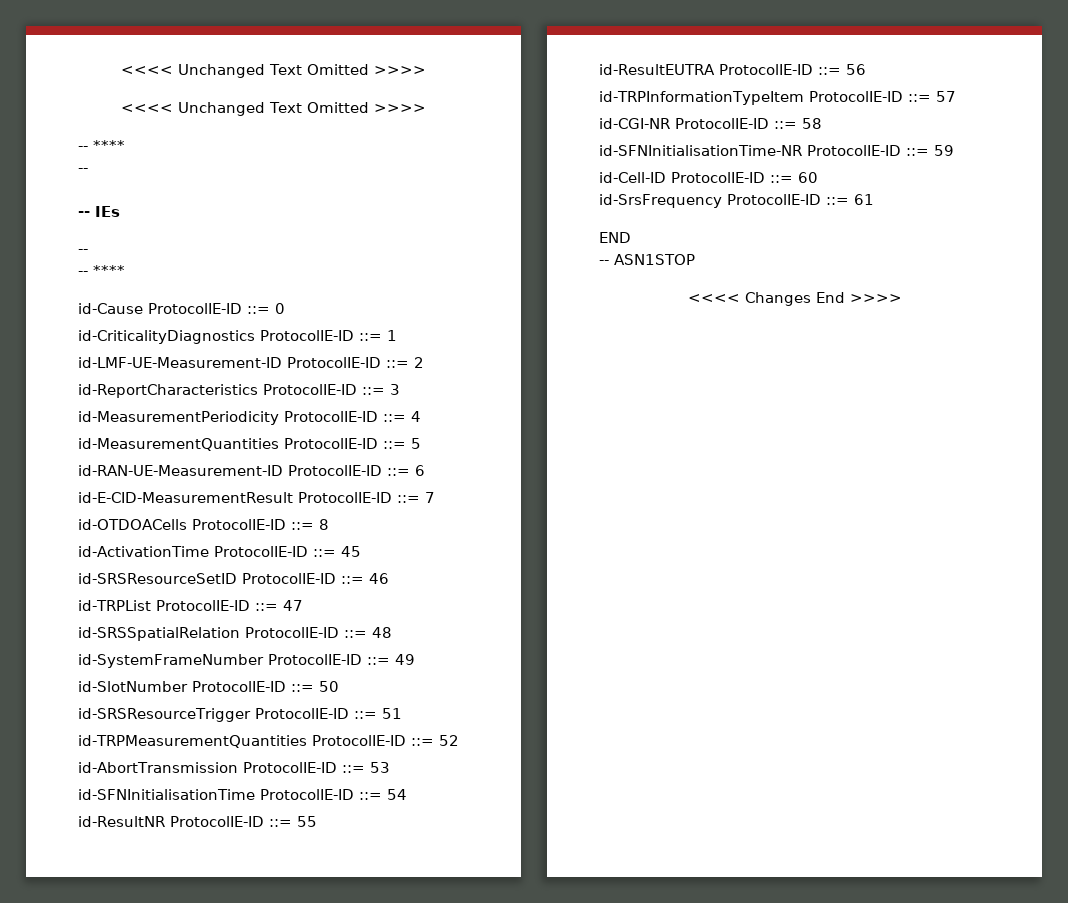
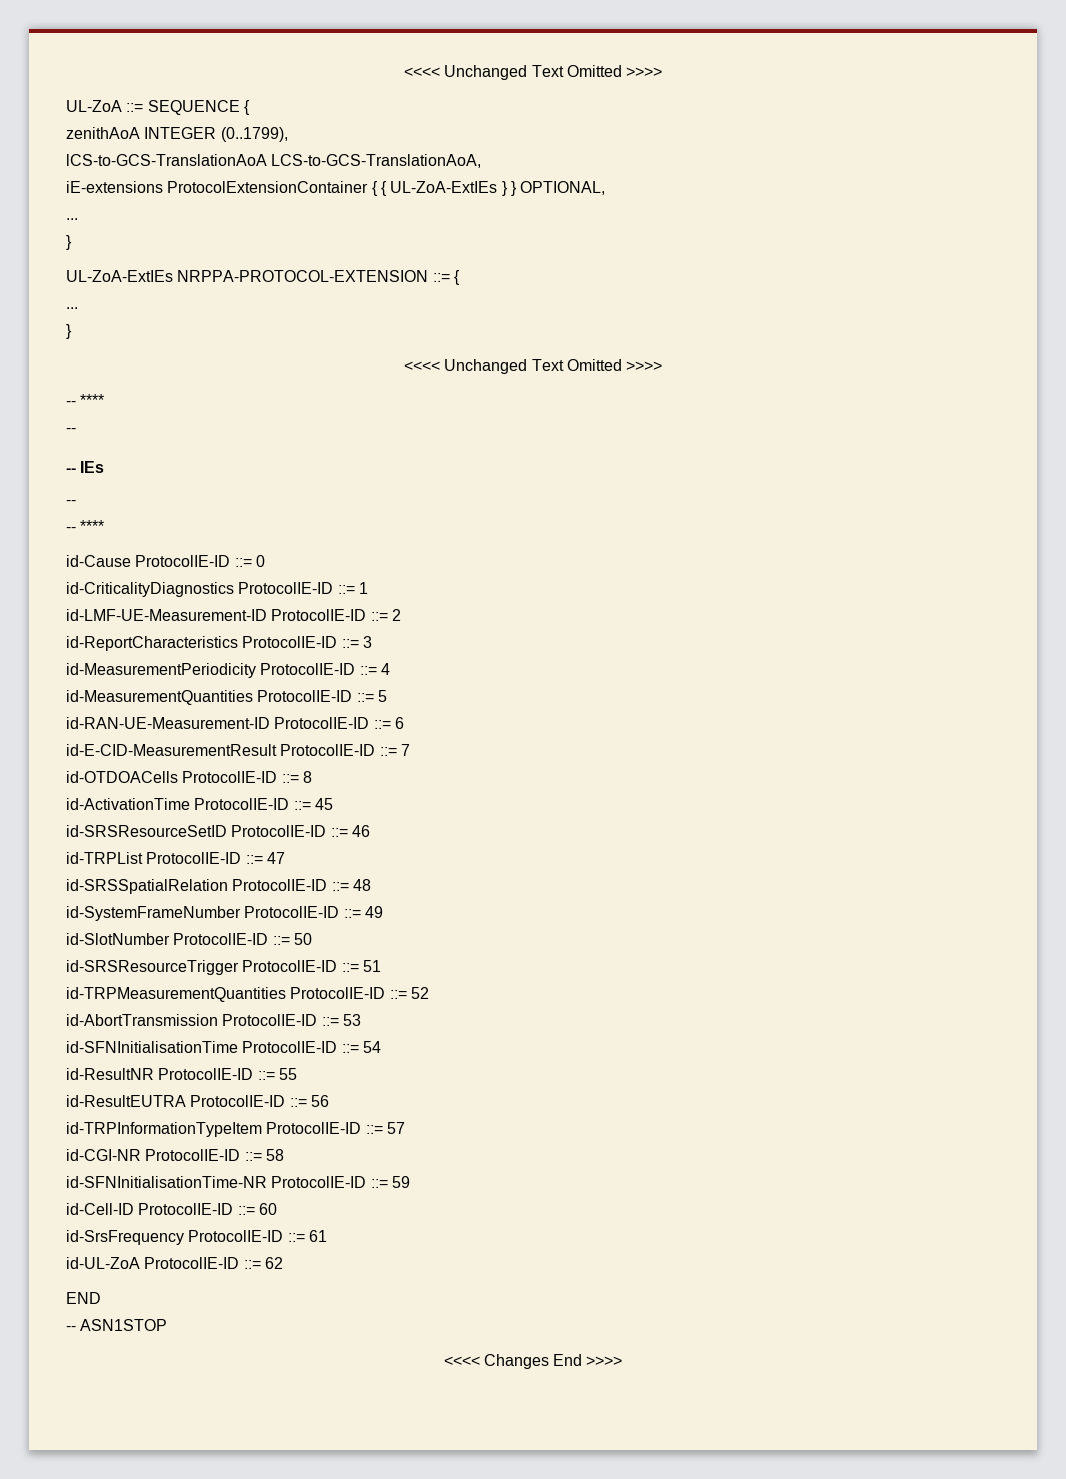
[120,64,427,78] <<<< Unchanged Text Omitted >>>> -> [403,65,663,80] [66,100,250,115] [66,127,288,142] [66,154,482,168] [66,181,606,196] [66,218,78,220] [66,235,72,250] [66,270,460,285] [66,307,78,309] [66,324,72,339] <<<< Unchanged Text Omitted >>>> // UL-ZoA ::= SEQUENCE { // zenithAoA INTEGER (0..1799), // lCS-to-GCS-TranslationAoA LCS-to-GCS-TranslationAoA, // iE-extensions ProtocolExtensionContainer { { UL-ZoA-ExtIEs } } OPTIONAL, // ... // } // UL-ZoA-ExtIEs NRPPA-PROTOCOL-EXTENSION ::= { // ... // }
(874, 199) none -> [66,1257,283,1269] // id-UL-ZoA ProtocolIE-ID ::= 62

